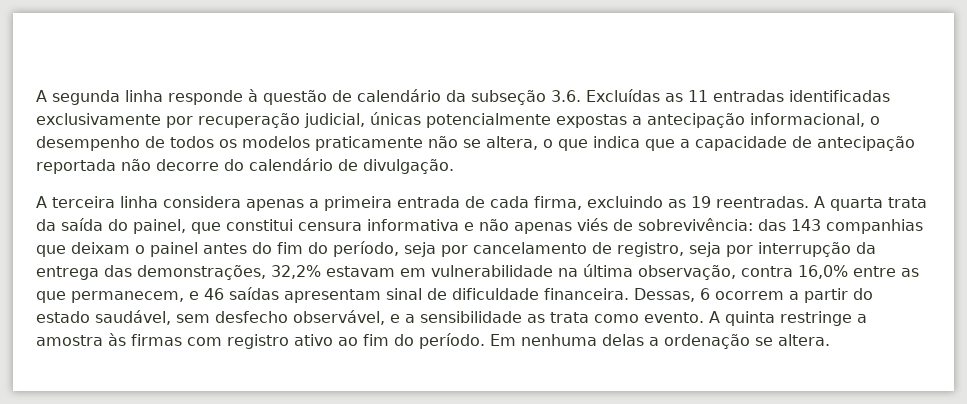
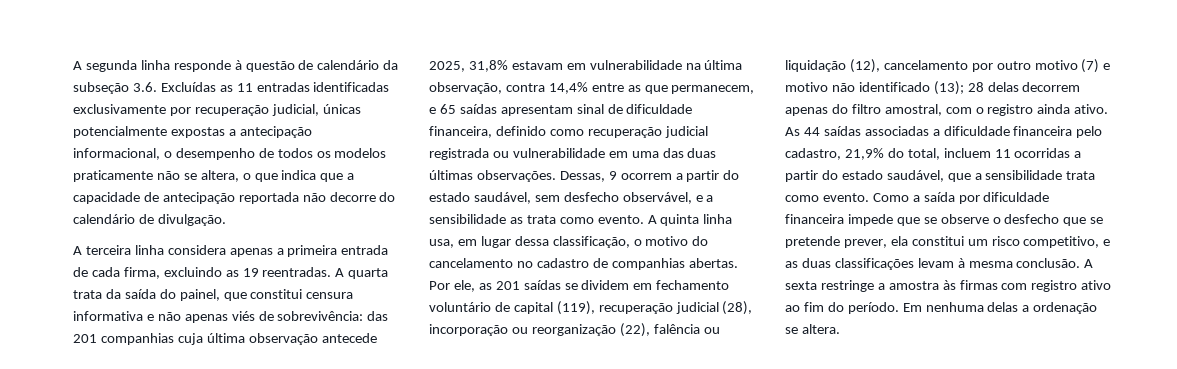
[791,219,923,234] [36,241,876,257] [36,265,321,280] 143 companhias que deixam o painel antes do fim do período, seja por cancelamento de registro, seja por interrupção da entrega das demonstrações, 32,2% -> [73,333,377,345] [429,60,508,72] 201 companhias cuja última observação antecede 2025, 31,8%
[798,265,848,279] 16,0% -> [548,82,588,94] 14,4%
[204,288,224,300] 46 -> [439,104,456,114] 65
[544,288,710,302] financeira. Dessas, 6 -> [429,126,708,138] [429,148,717,160] [429,170,617,182] financeira, definido como recuperação judicial registrada ou vulnerabilidade em uma das duas últimas observações. Dessas, 9
(775, 318) none -> [703,214,733,224] [429,236,709,248] [429,258,738,270] [429,280,730,292] [429,301,753,315] [429,323,720,337] [785,59,1111,73] [785,81,1081,95] [785,104,1109,116] [785,126,1103,138] [785,148,1082,160] [785,170,1096,182] [785,192,1050,204] [785,214,1104,226] [785,236,1111,248] [785,258,1094,270] [785,281,817,290] linha usa, em lugar dessa classificação, o motivo do cancelamento no cadastro de companhias abertas. Por ele, as 201 saídas se dividem em fechamento voluntário de capital (119), recuperação judicial (28), incorporação ou reorganização (22), falência ou liquidação (12), cancelamento por outro motivo (7) e motivo não identificado (13); 28 delas decorrem apenas do filtro amostral, com o registro ainda ativo. As 44 saídas associadas a dificuldade financeira pelo cadastro, 21,9% do total, incluem 11 ocorridas a partir do estado saudável, que a sensibilidade trata como evento. Como a saída por dificuldade financeira impede que se observe o desfecho que se pretende prever, ela constitui um risco competitivo, e as duas classificações levam à mesma conclusão. A sexta

